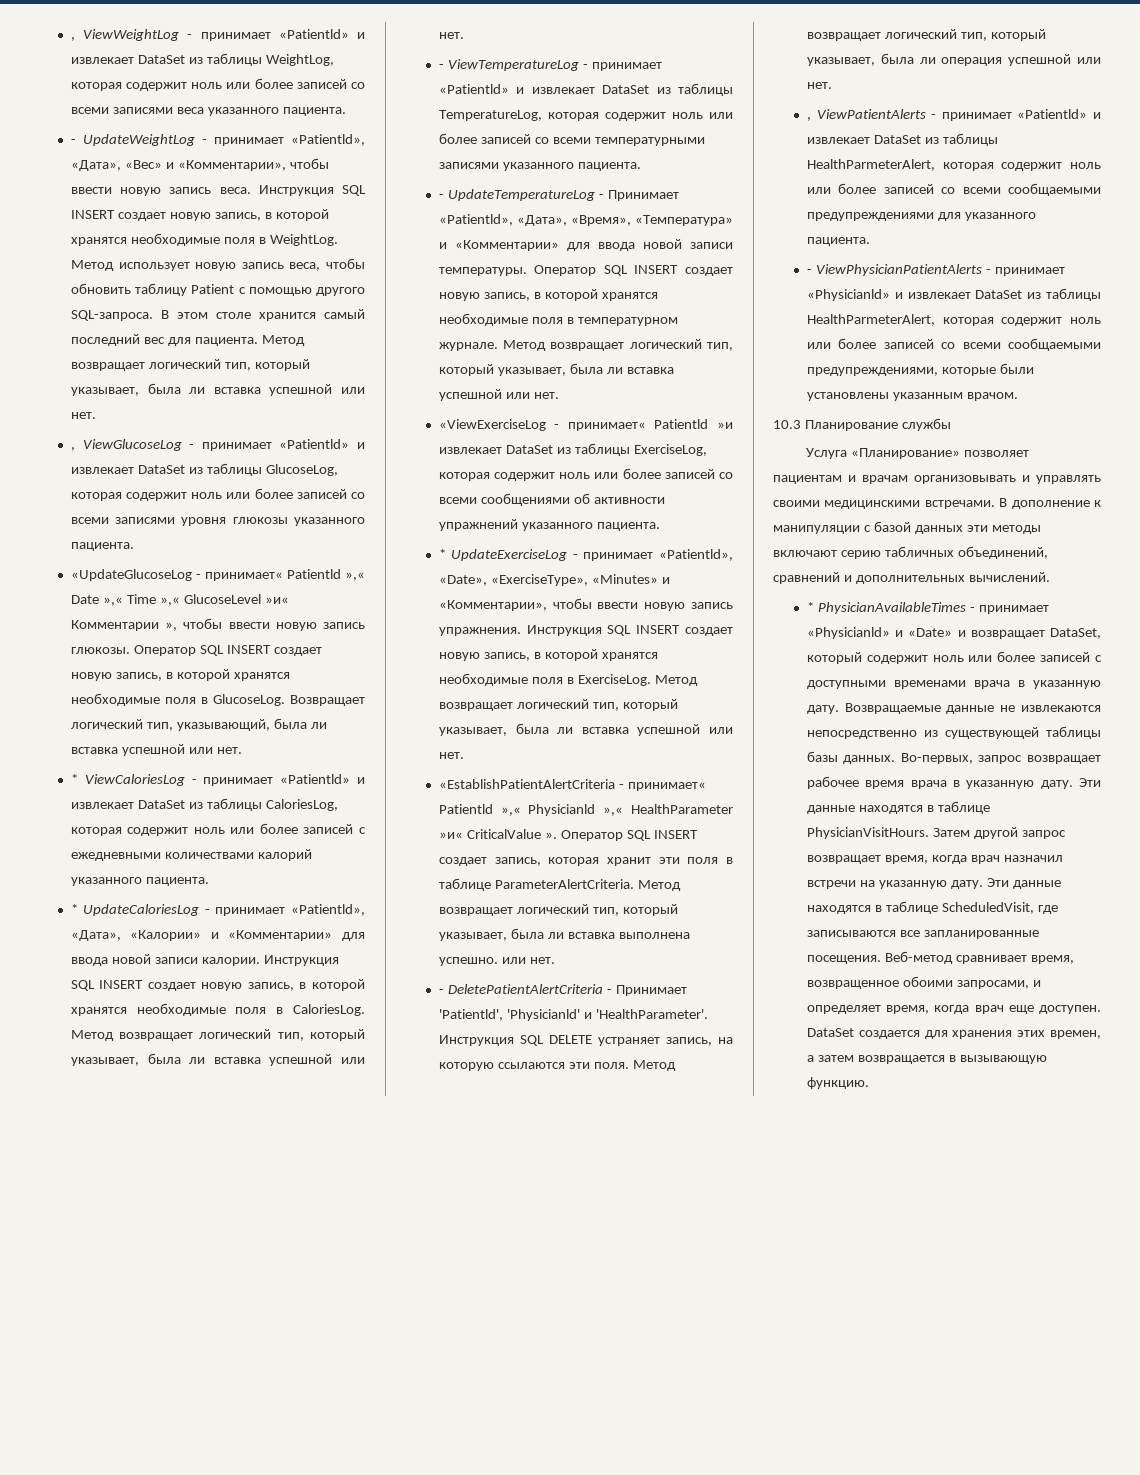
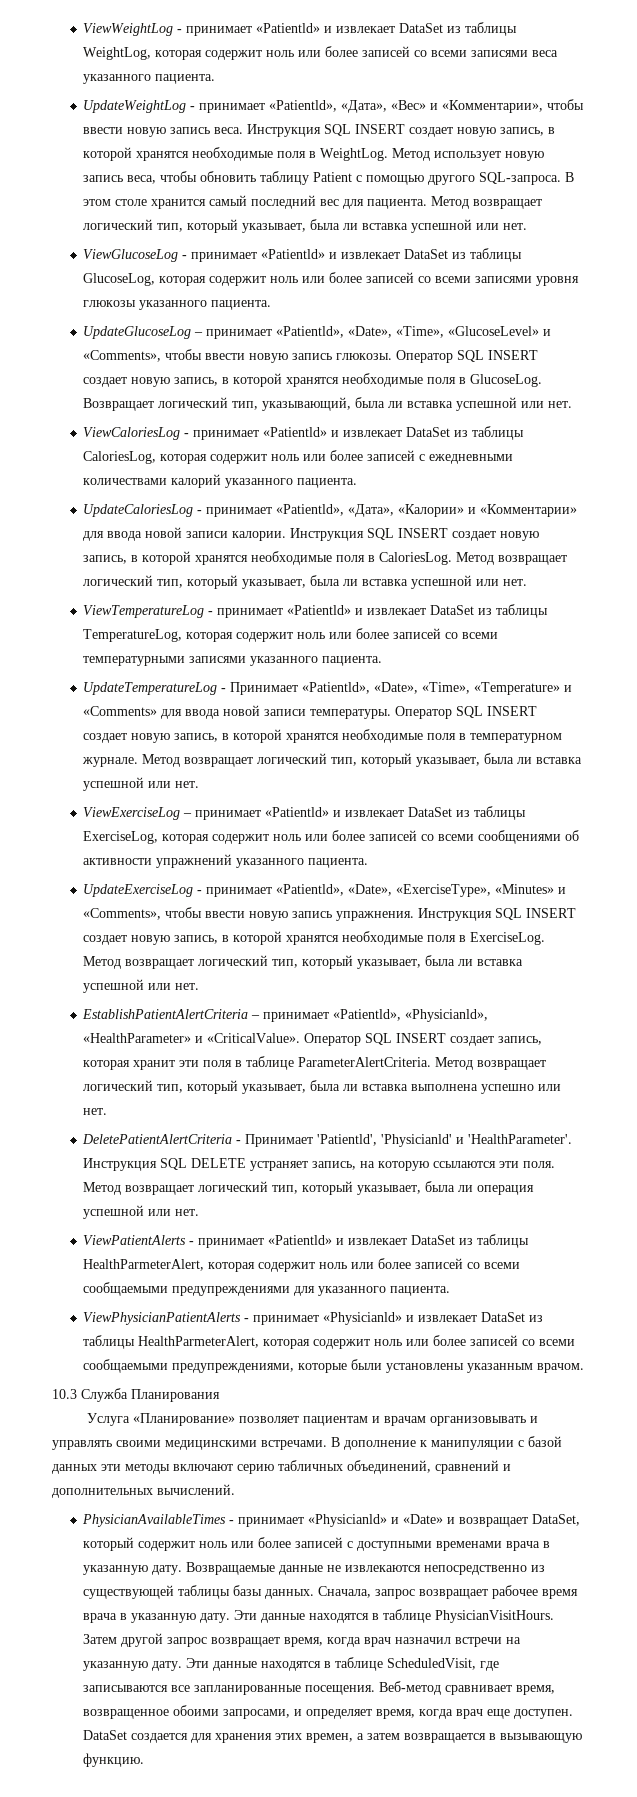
[70,37,75,41] , -> (83, 29) none
[70,139,76,144] - -> (216, 79) none
[70,447,75,451] , -> (528, 226) none
[70,569,365,581] [70,594,289,606] [70,620,178,631] «UpdateGlucoseLog - принимает« Patientld »,« Date »,« Time »,« GlucoseLevel »и« Комментарии », -> [83,326,552,339] [83,350,162,362] UpdateGlucoseLog – принимает «Patientld», «Date», «Time», «GlucoseLevel» и «Comments»,
[70,774,78,784] * -> (573, 404) none
[70,904,78,914] * -> (358, 483) none
[438,64,444,69] - -> (528, 582) none
[438,194,444,199] - -> (383, 661) none
[516,215,733,226] [438,240,559,251] «Дата», «Время», «Температура» и «Комментарии» -> [374,682,573,695] [83,706,158,716] «Date», «Time», «Temperature» и «Comments»
[438,419,733,431] «ViewExerciseLog - принимает« Patientld »и -> [83,807,342,820] ViewExerciseLog – принимает «Patientld» и
[438,549,446,559] * -> (369, 863) none
[438,600,547,611] «Комментарии», -> [83,908,162,920] «Comments»,
[438,779,706,791] [438,804,733,816] [438,829,557,839] «EstablishPatientAlertCriteria - принимает« Patientld »,« Physicianld »,« HealthParameter »и« CriticalValue ». -> [82,1009,489,1022] [83,1033,301,1043] EstablishPatientAlertCriteria – принимает «Patientld», «Physicianld», «HealthParameter» и «CriticalValue».
[438,957,555,966] [438,989,444,994] успешно. или нет. // - -> [481,1084,562,1094] [83,1108,108,1115] успешно или нет. //
[806,117,811,121] , -> (200, 1212) none
[806,269,812,274] - -> (451, 1291) none
[804,418,951,431] Планирование службы -> [81,1388,220,1402] Служба Планирования
[806,602,814,612] * -> (235, 1489) none
[900,753,973,764] Во-первых, -> [318,1586,372,1598] Сначала,

